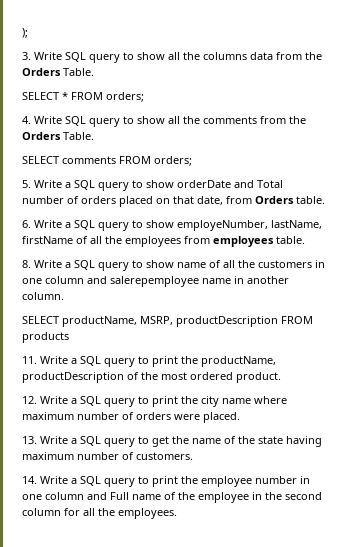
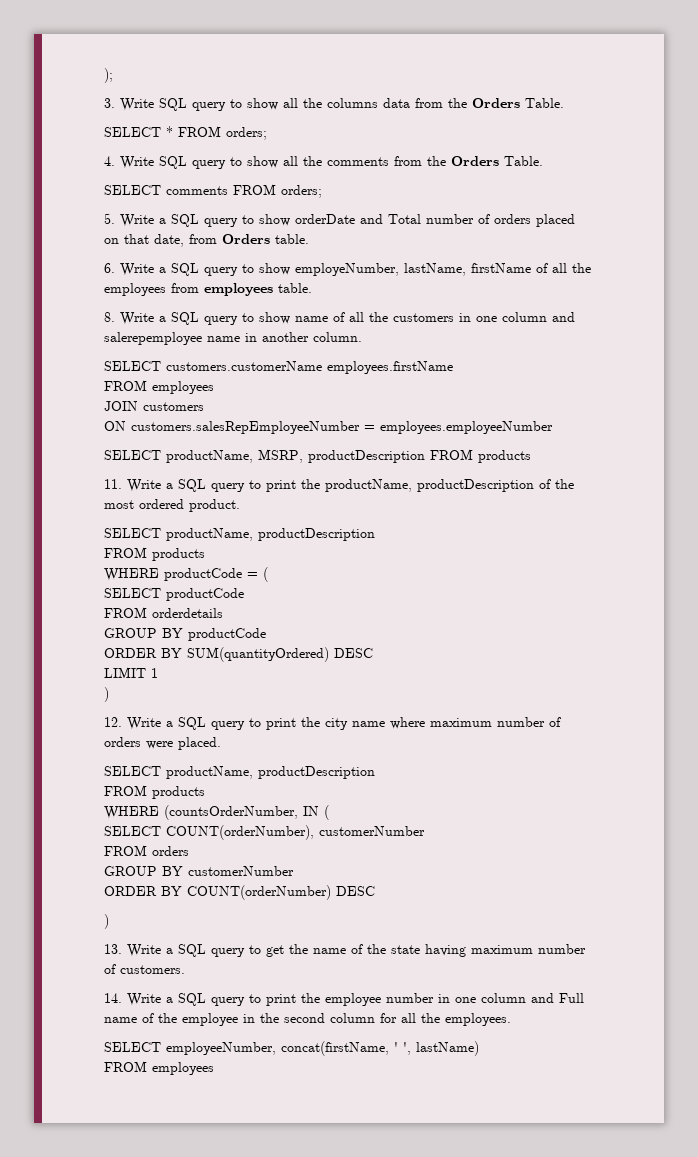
(64, 296) none -> [104,361,453,374] [104,380,214,394] [104,401,204,411] [104,421,553,434] // SELECT customers.customerName employees.firstName // FROM employees // JOIN customers // ON customers.salesRepEmployeeNumber = employees.employeeNumber
(281, 377) none -> [104,528,375,541] [104,547,205,561] [104,567,268,582] [104,588,244,601] [104,607,223,618] [104,628,266,641] [104,647,373,662] [104,667,158,678] [104,687,109,702] // SELECT productName, productDescription // FROM products // WHERE productCode = ( // SELECT productCode // FROM orderdetails // GROUP BY productCode // ORDER BY SUM(quantityOrdered) DESC // LIMIT 1 // )
(240, 417) none -> [104,766,375,779] [104,785,205,799] [104,805,329,820] [104,825,425,840] [104,845,189,856] [104,866,294,876] [104,885,375,900] [104,914,109,929] // SELECT productName, productDescription // FROM products // WHERE (countsOrderNumber, IN ( // SELECT COUNT(orderNumber), customerNumber // FROM orders // GROUP BY customerNumber // ORDER BY COUNT(orderNumber) DESC // )
(177, 513) none -> [104,1041,479,1056] [104,1061,214,1075] // SELECT employeeNumber, concat(firstName, ' ', lastName) // FROM employees

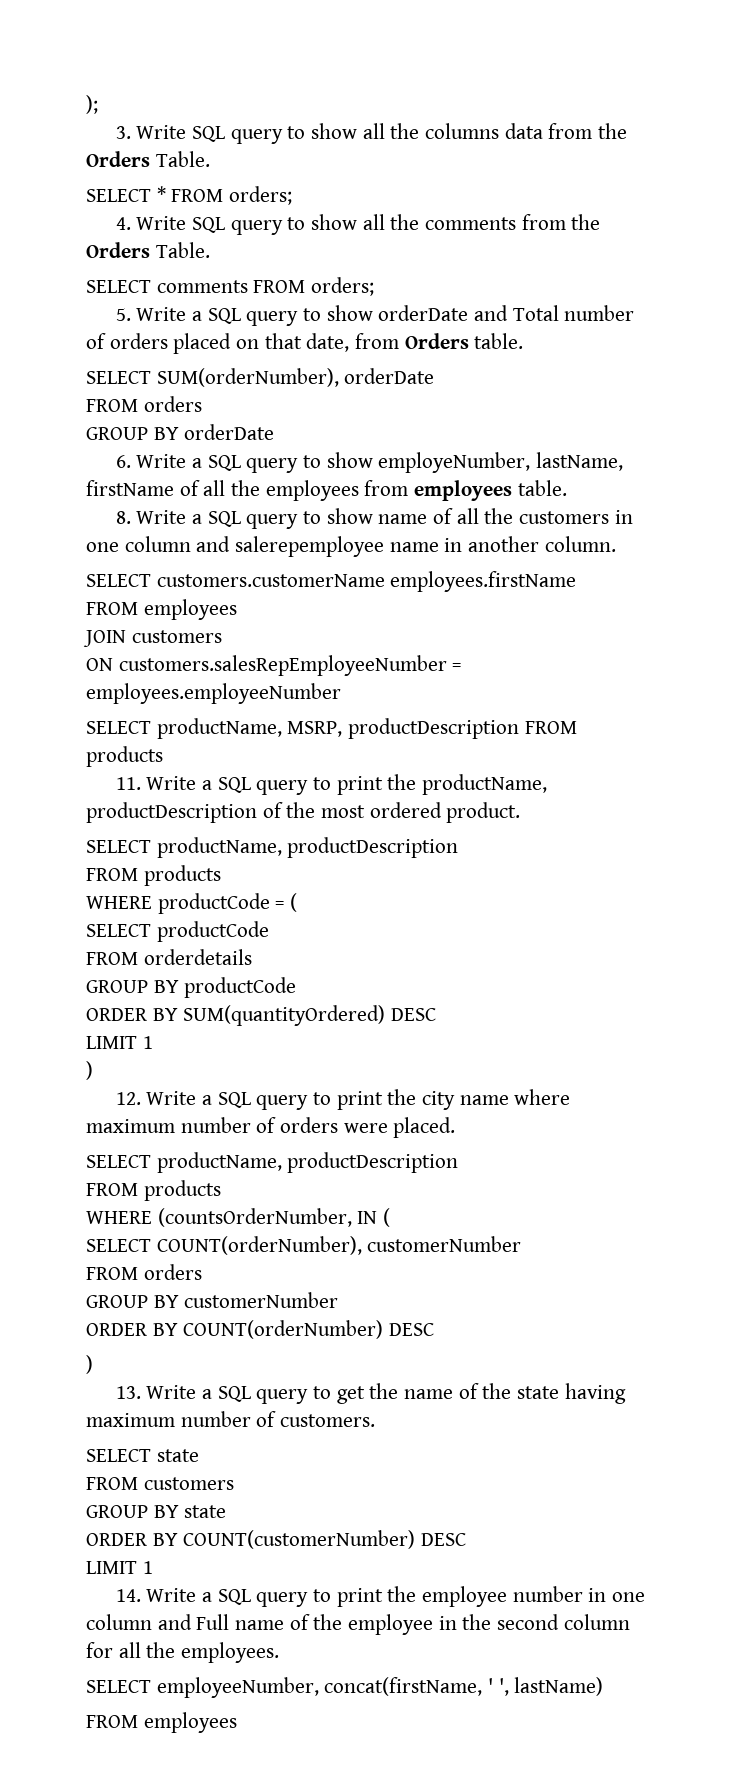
(309, 239) none -> [86,368,435,387] [86,396,202,412] [86,424,275,440] // SELECT SUM(orderNumber), orderDate // FROM orders // GROUP BY orderDate
(185, 969) none -> [86,1449,199,1462] [86,1477,234,1490] [86,1505,227,1518] [86,1530,467,1549] [86,1561,153,1574] // SELECT state // FROM customers // GROUP BY state // ORDER BY COUNT(customerNumber) DESC // LIMIT 1

